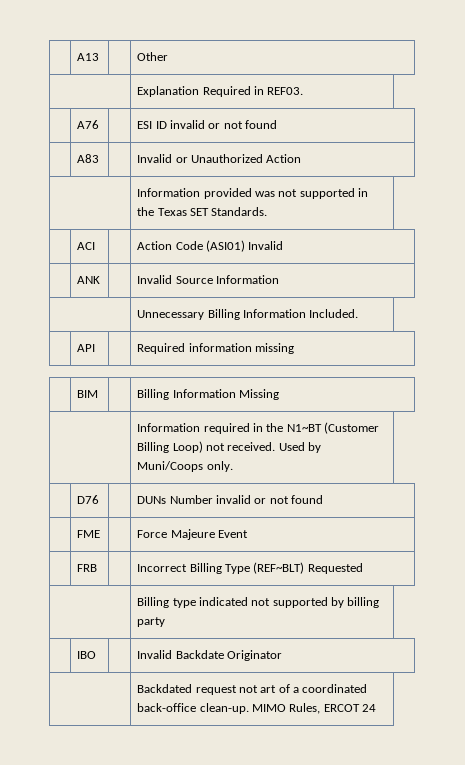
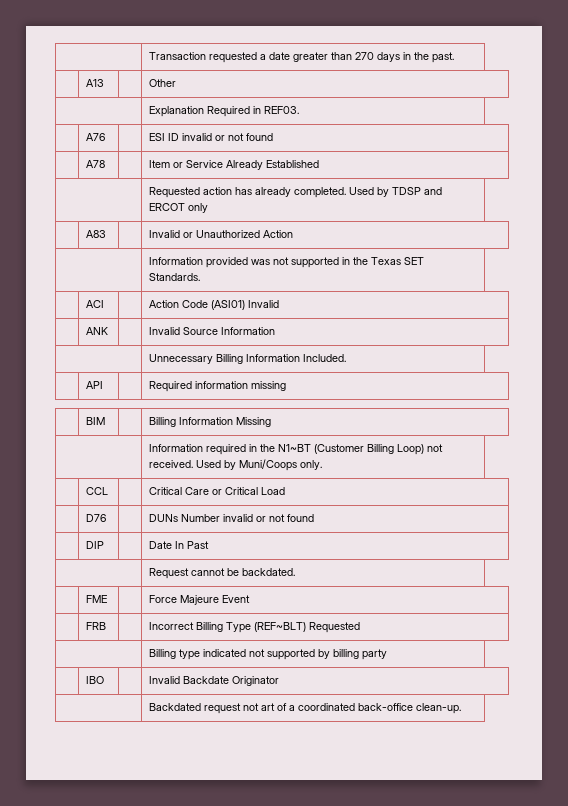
(77, 57) none -> [149,52,455,63] | Transaction requested a date greater than 270 days in the past. //
(278, 124) none -> [86,160,106,168] [149,160,320,170] [149,187,443,198] [149,203,209,213] // | A78 | | Item or Service Already Established // | Requested action has already completed. Used by TDSP and ERCOT only
(233, 466) none -> [86,487,109,495] [149,487,286,495] // | CCL | | Critical Care or Critical Load
(324, 499) none -> [86,541,105,549] [149,541,210,549] [149,568,296,579] // | DIP | | Date In Past // | Request cannot be backdated.
[251,703,377,714] MIMO Rules, ERCOT 24 -> (462, 708) none

